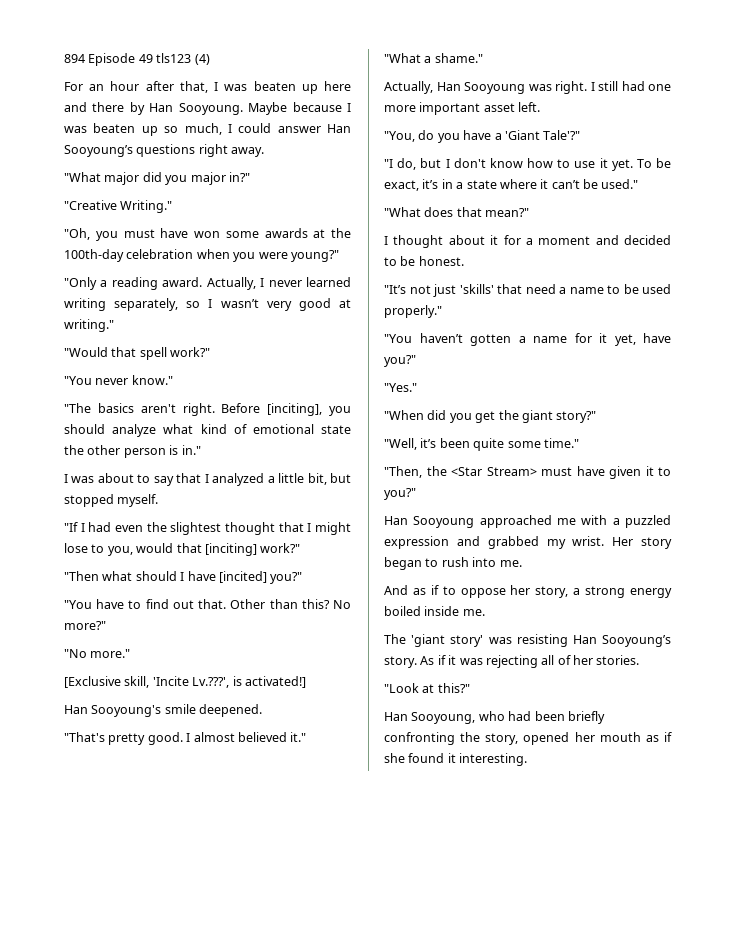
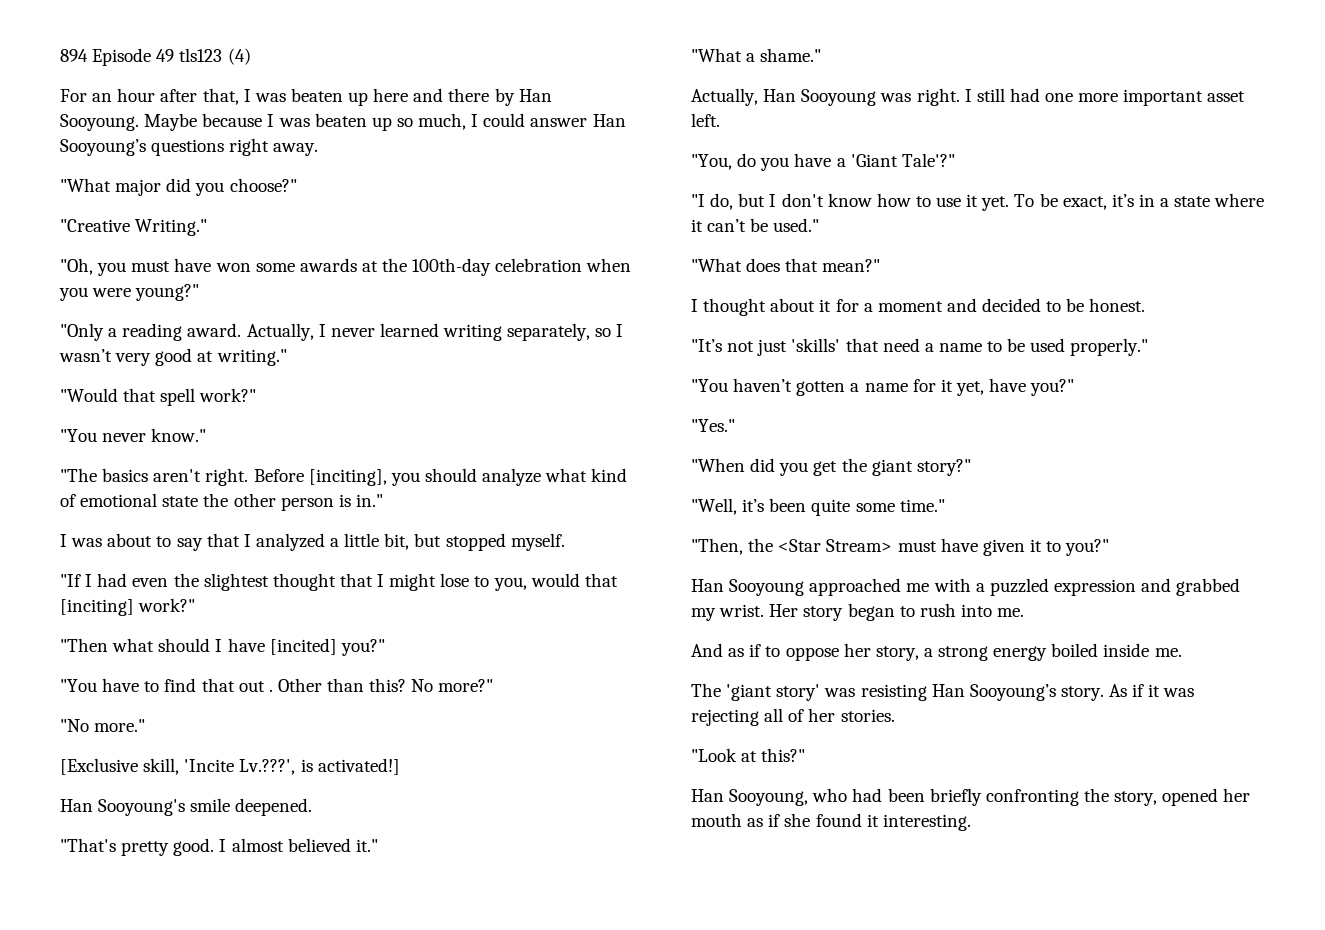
[190,172,250,185] major in?" -> [229,178,297,192] choose?"
[172,599,227,609] out that. -> [201,678,273,692] that out .

